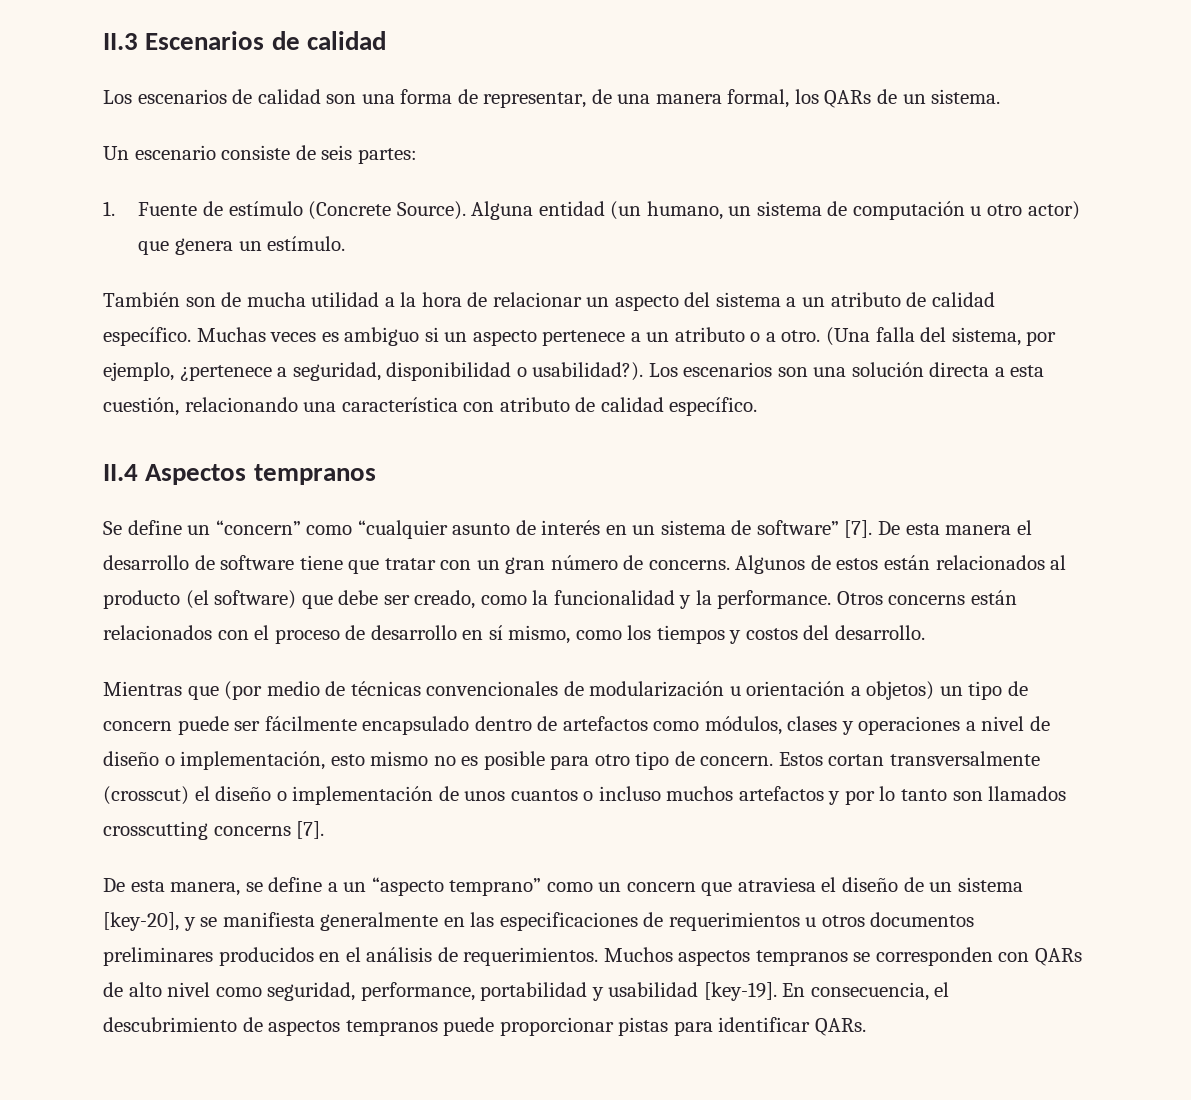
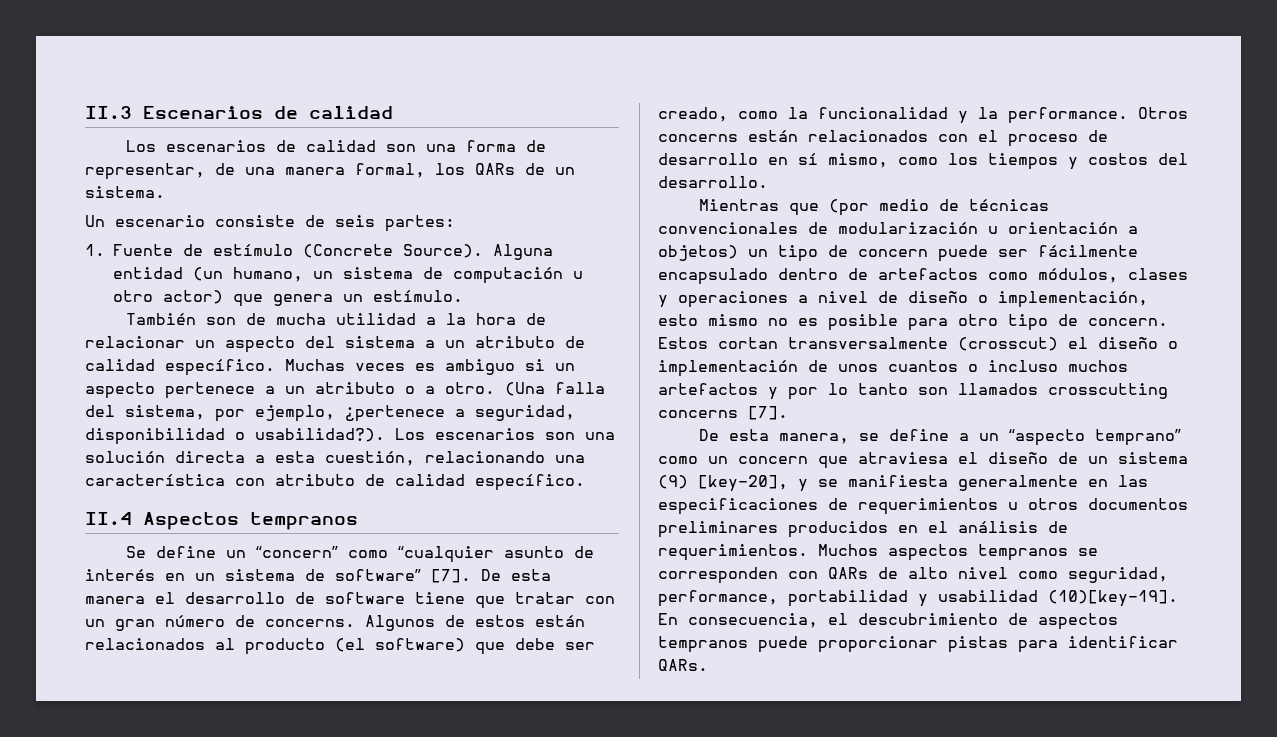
(1023, 884) none -> [658,475,688,489] (9)
[703,982,777,1001] [key-19]. -> [1048,590,1178,607] (10)[key-19].

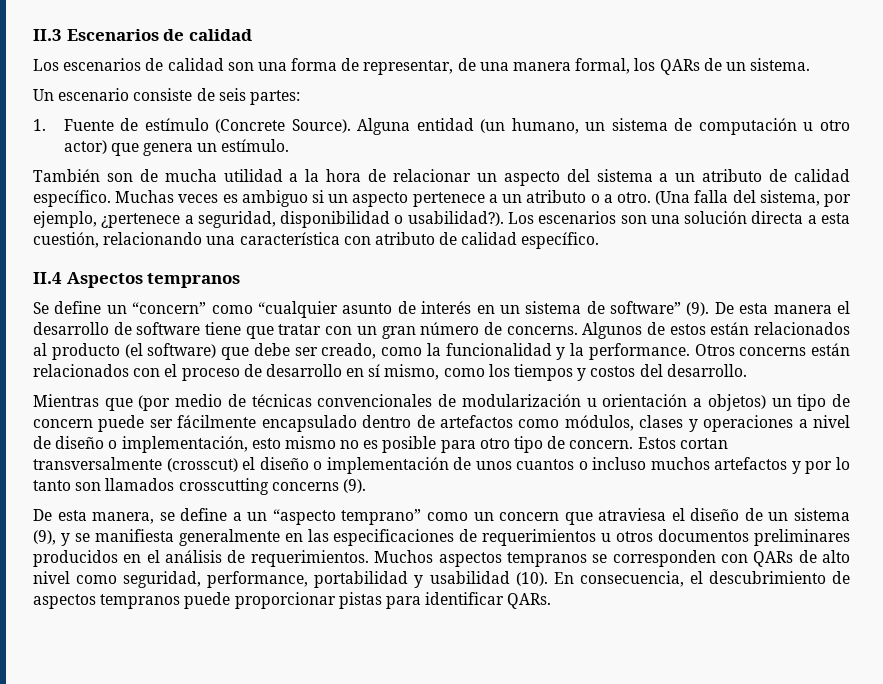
[431,569,471,583] [7]. -> [686,302,710,316] (9).
[748,406,788,420] [7]. -> [342,479,366,493] (9).
[658,475,788,492] (9) [key-20], -> [33,530,56,545] (9),
[1048,590,1178,607] (10)[key-19]. -> [515,572,548,586] (10).

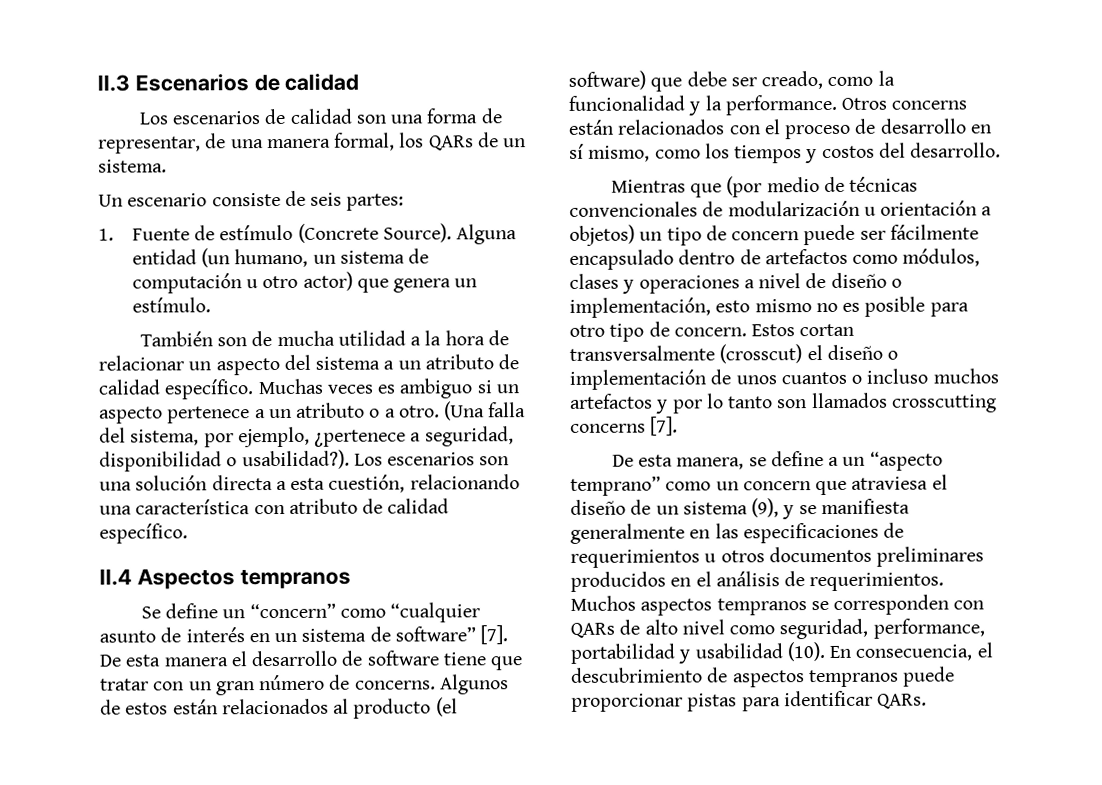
[686,302,710,316] (9). -> [480,625,509,645] [7].
[342,479,366,493] (9). -> [650,416,679,436] [7].

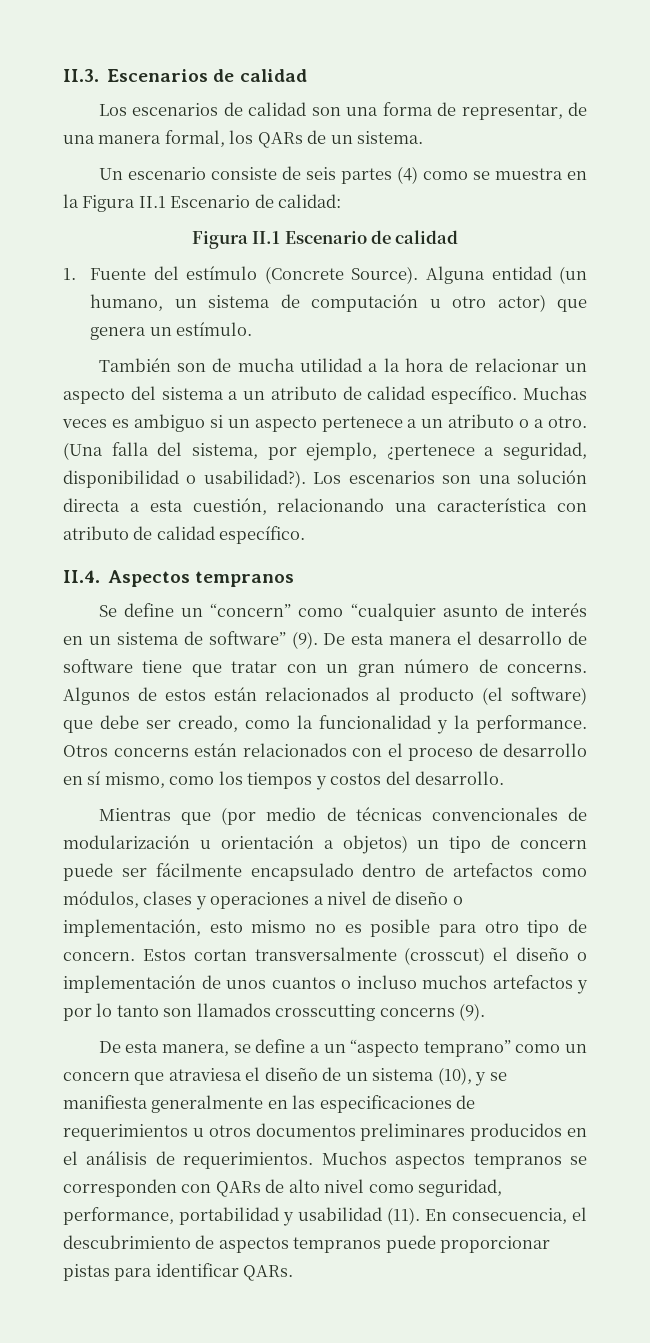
[97,74,130,92] II.3 -> [63,69,99,82] II.3.
[346,193,405,211] partes: -> [340,166,587,184] [63,194,342,212] [191,230,459,249] partes (4) como se muestra en la Figura II.1 Escenario de calidad: // Figura II.1 Escenario de calidad
[194,225,216,241] de -> [153,266,179,280] del
[99,568,132,586] II.4 -> [63,570,100,583] II.4.
[480,625,509,645] [7]. -> [291,631,318,649] (9).
[650,416,679,436] [7]. -> [459,1003,486,1021] (9).
[751,498,780,518] (9), -> [437,1067,472,1085] (10),
[786,641,825,662] (10). -> [387,1207,420,1225] (11).

